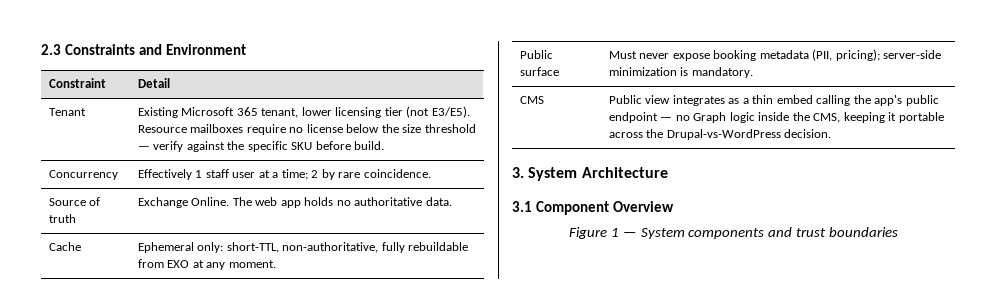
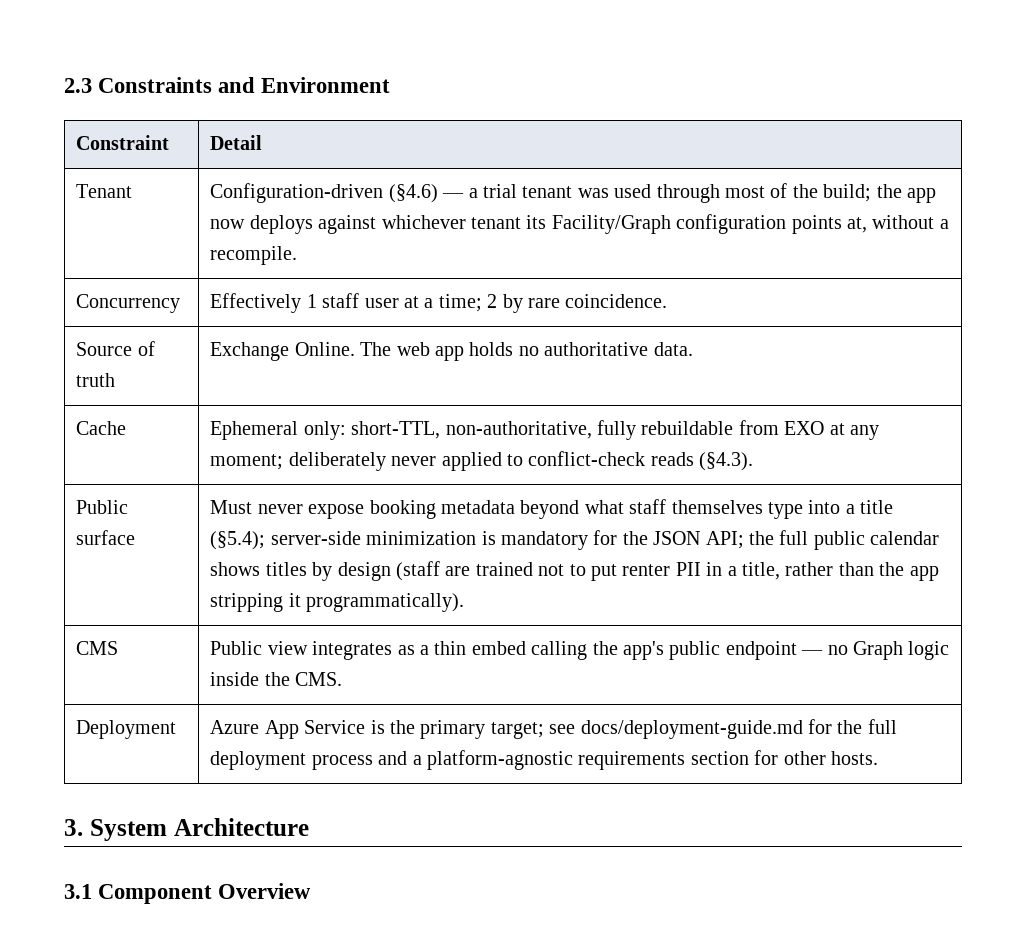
[137,106,470,118] [137,124,476,135] [137,141,385,152] Existing Microsoft 365 tenant, lower licensing tier (not E3/E5). Resource mailboxes require no license below the size threshold — verify against the specific SKU before build. -> [210,183,936,203] [210,214,949,234] [210,246,298,265] Configuration-driven (§4.6) — a trial tenant was used through most of the build; the app now deploys against whichever tenant its Facility/Graph configuration points at, without a recompile.
[228,260,276,268] moment. -> [210,451,754,471] moment; deliberately never applied to conflict-check reads (§4.3).
[812,49,942,61] [608,67,753,78] (PII, pricing); server-side minimization is mandatory. -> [520,499,894,519] [210,530,940,550] [210,561,939,581] [210,593,465,612] beyond what staff themselves type into a title (§5.4); server-side minimization is mandatory for the JSON API; the full public calendar shows titles by design (staff are trained not to put renter PII in a title, rather than the app stripping it programmatically).
[813,112,944,123] [608,129,832,140] CMS, keeping it portable across the Drupal-vs-WordPress decision. -> [295,672,343,686] [76,720,177,739] [210,719,897,739] [210,750,878,770] CMS. // Deployment | Azure App Service is the primary target; see docs/deployment-guide.md for the full deployment process and a platform-agnostic requirements section for other hosts.
[568,227,899,239] // Figure 1 — System components and trust boundaries -> (312, 891) none

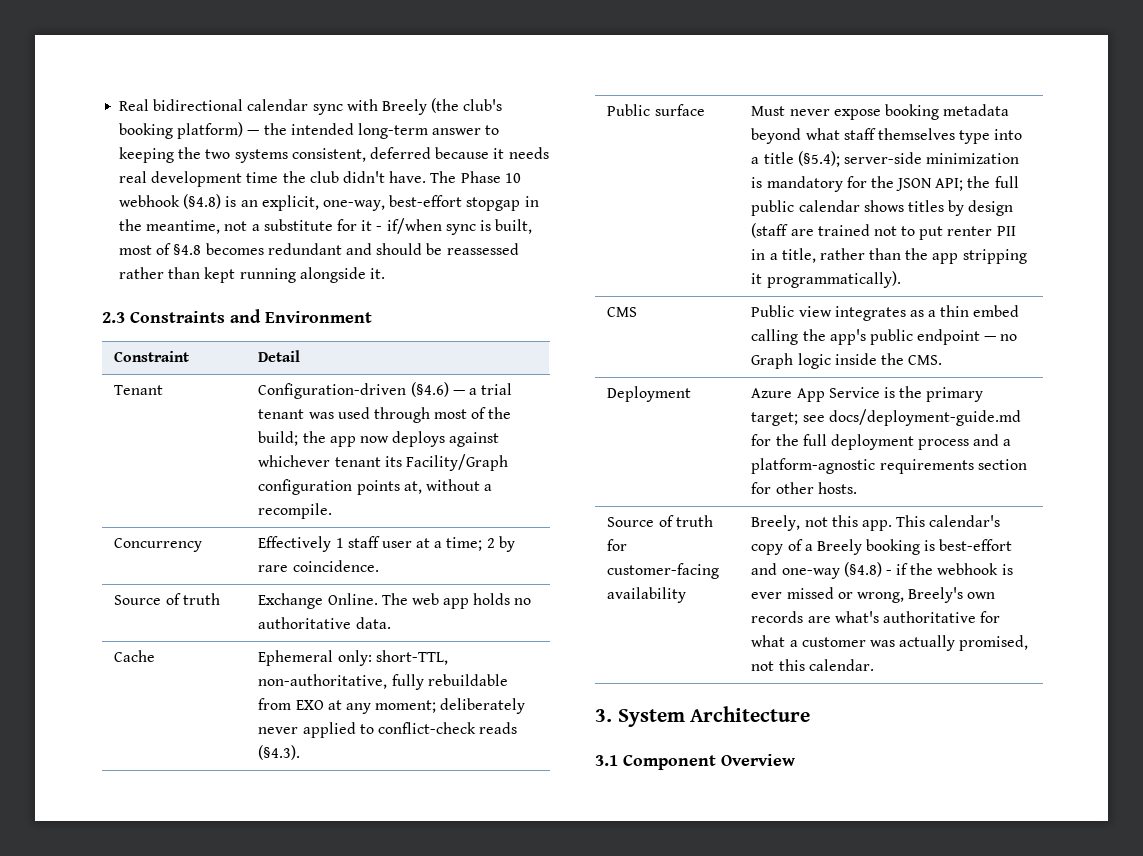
(64, 85) none -> [119,98,503,115] [119,122,500,139] [119,147,549,163] [119,171,521,187] [119,194,539,211] [119,218,533,235] [119,243,519,255] [119,267,385,283] Real bidirectional calendar sync with Breely (the club's booking platform) — the intended long-term answer to keeping the two systems consistent, deferred because it needs real development time the club didn't have. The Phase 10 webhook (§4.8) is an explicit, one-way, best-effort stopgap in the meantime, not a substitute for it - if/when sync is built, most of §4.8 becomes redundant and should be reassessed rather than kept running alongside it. //
(878, 758) none -> [607,515,713,527] [607,539,628,551] [607,563,720,579] [607,587,687,603] [751,515,1001,531] [751,539,1013,555] [751,562,1013,579] [751,587,996,603] [751,611,1001,623] [751,635,1029,651] [751,659,874,671] // Source of truth for customer-facing availability | Breely, not this app. This calendar's copy of a Breely booking is best-effort and one-way (§4.8) - if the webhook is ever missed or wrong, Breely's own records are what's authoritative for what a customer was actually promised, not this calendar.

